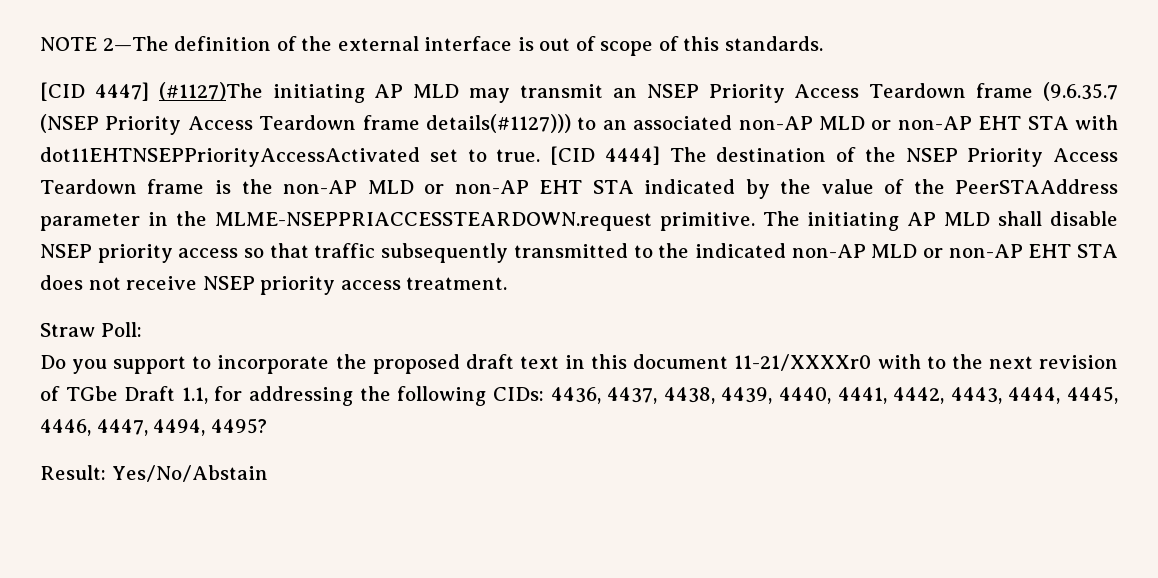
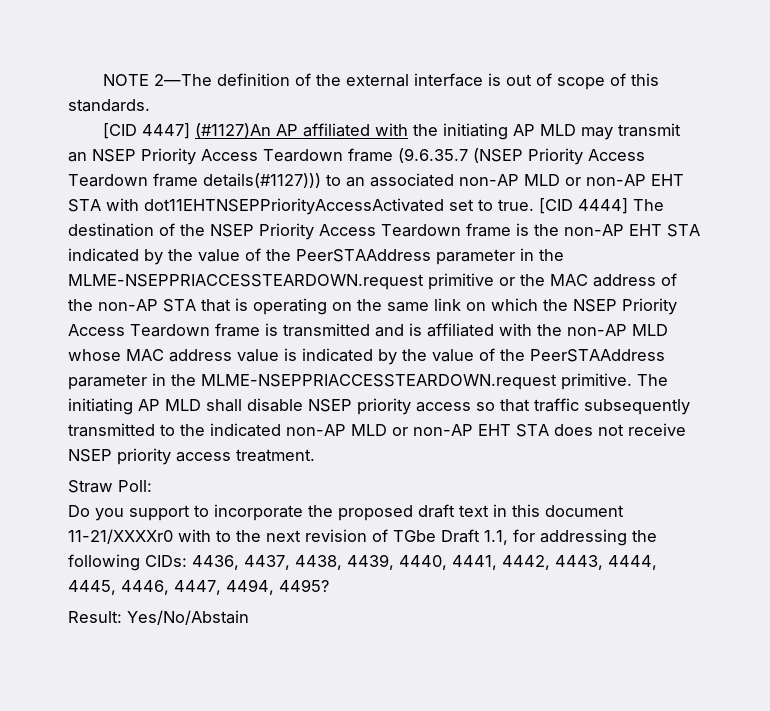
[158,82,263,101] (#1127)The -> [194,123,438,138] (#1127)An AP affiliated with the
[367,180,529,194] MLD or non-AP -> (624, 230) none
(652, 221) none -> [428,273,677,290] [68,298,677,315] [68,323,668,337] [68,348,665,365] [68,373,557,390] primitive or the MAC address of the non-AP STA that is operating on the same link on which the NSEP Priority Access Teardown frame is transmitted and is affiliated with the non-AP MLD whose MAC address value is indicated by the value of the PeerSTAAddress parameter in the MLME-NSEPPRIACCESSTEARDOWN.request

